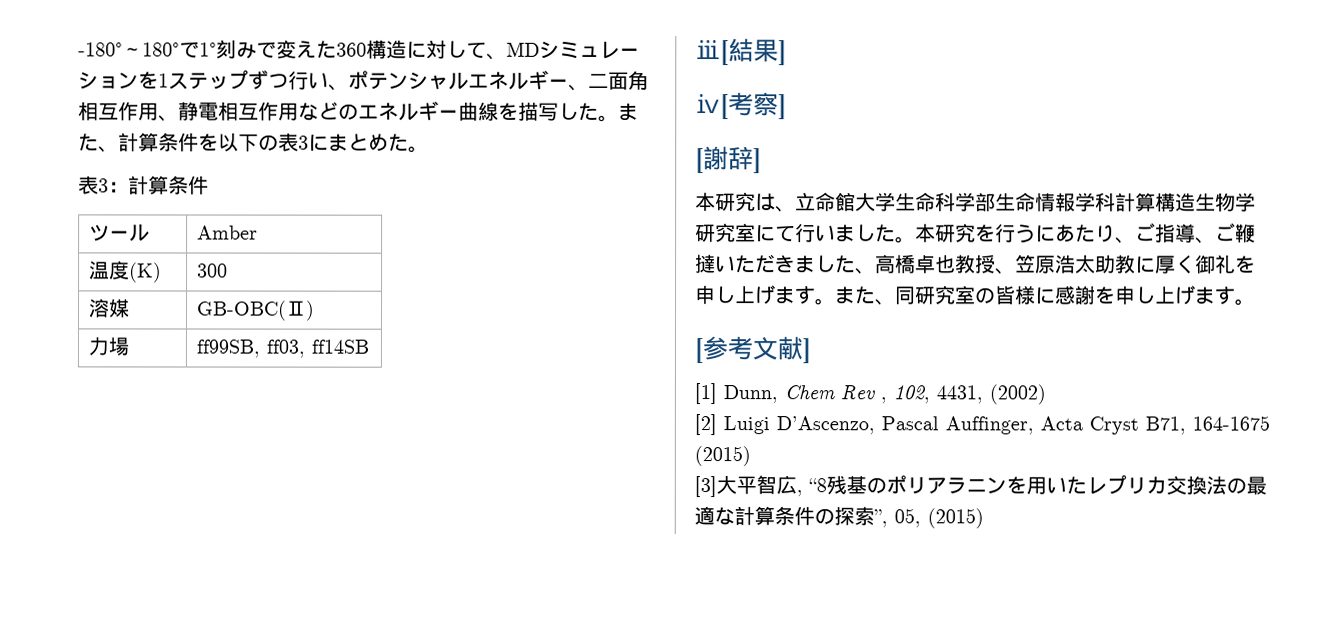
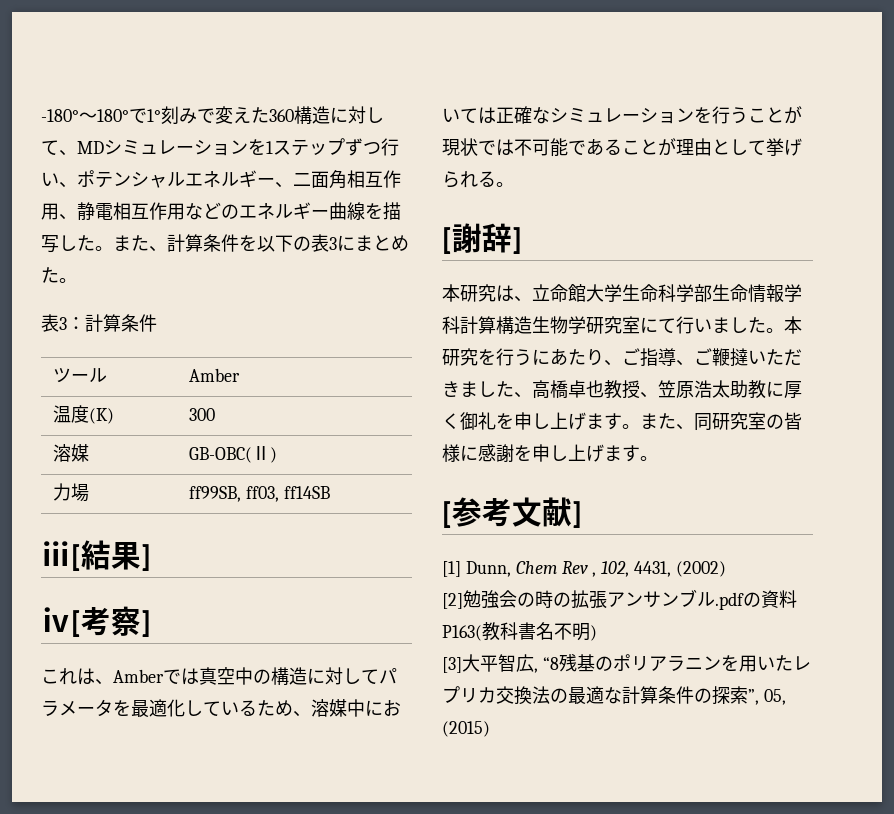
(787, 107) none -> [41,667,397,685] [41,699,401,717] [442,106,802,124] [442,138,802,157] [442,171,514,188] // これは、Amberでは真空中の構造に対してパラメータを最適化しているため、溶媒中においては正確なシミュレーションを行うことが現状では不可能であることが理由として挙げられる。
[723,415,1270,435] [694,446,751,467] Luigi D’Ascenzo, Pascal Auffinger, Acta Cryst B71, 164-1675 (2015) -> [463,589,797,610] [442,622,597,641] 勉強会の時の拡張アンサンブル.pdfの資料P163(教科書名不明)

